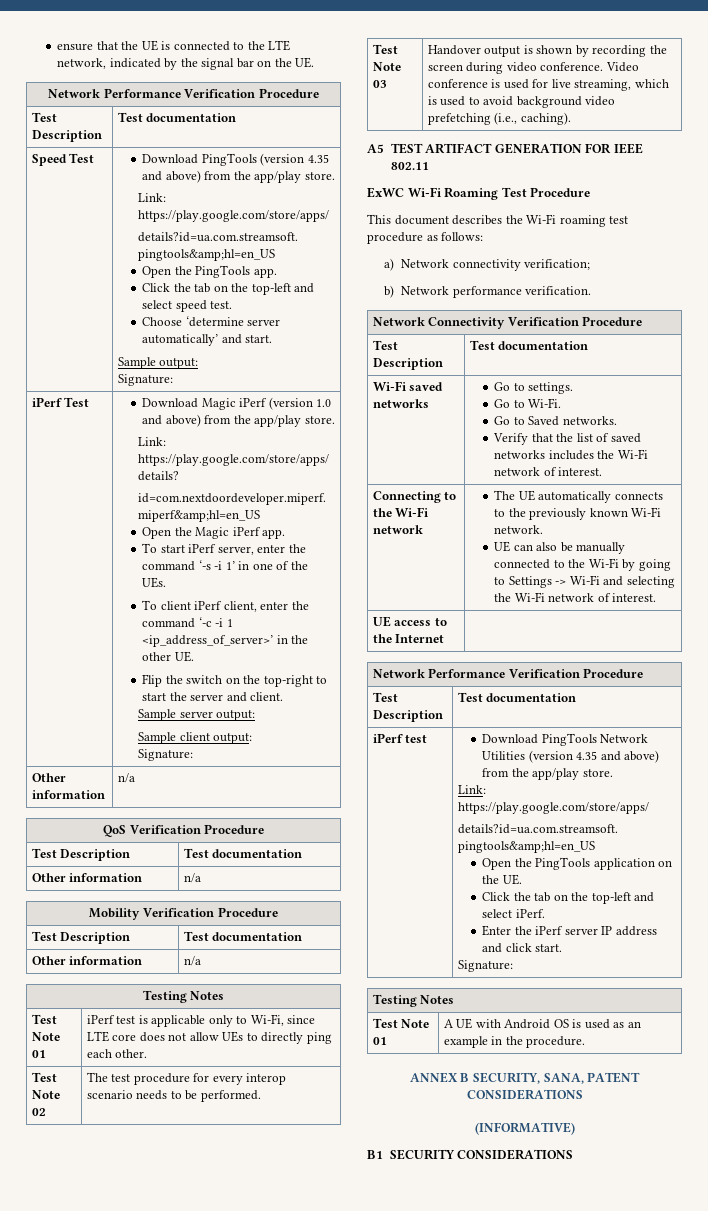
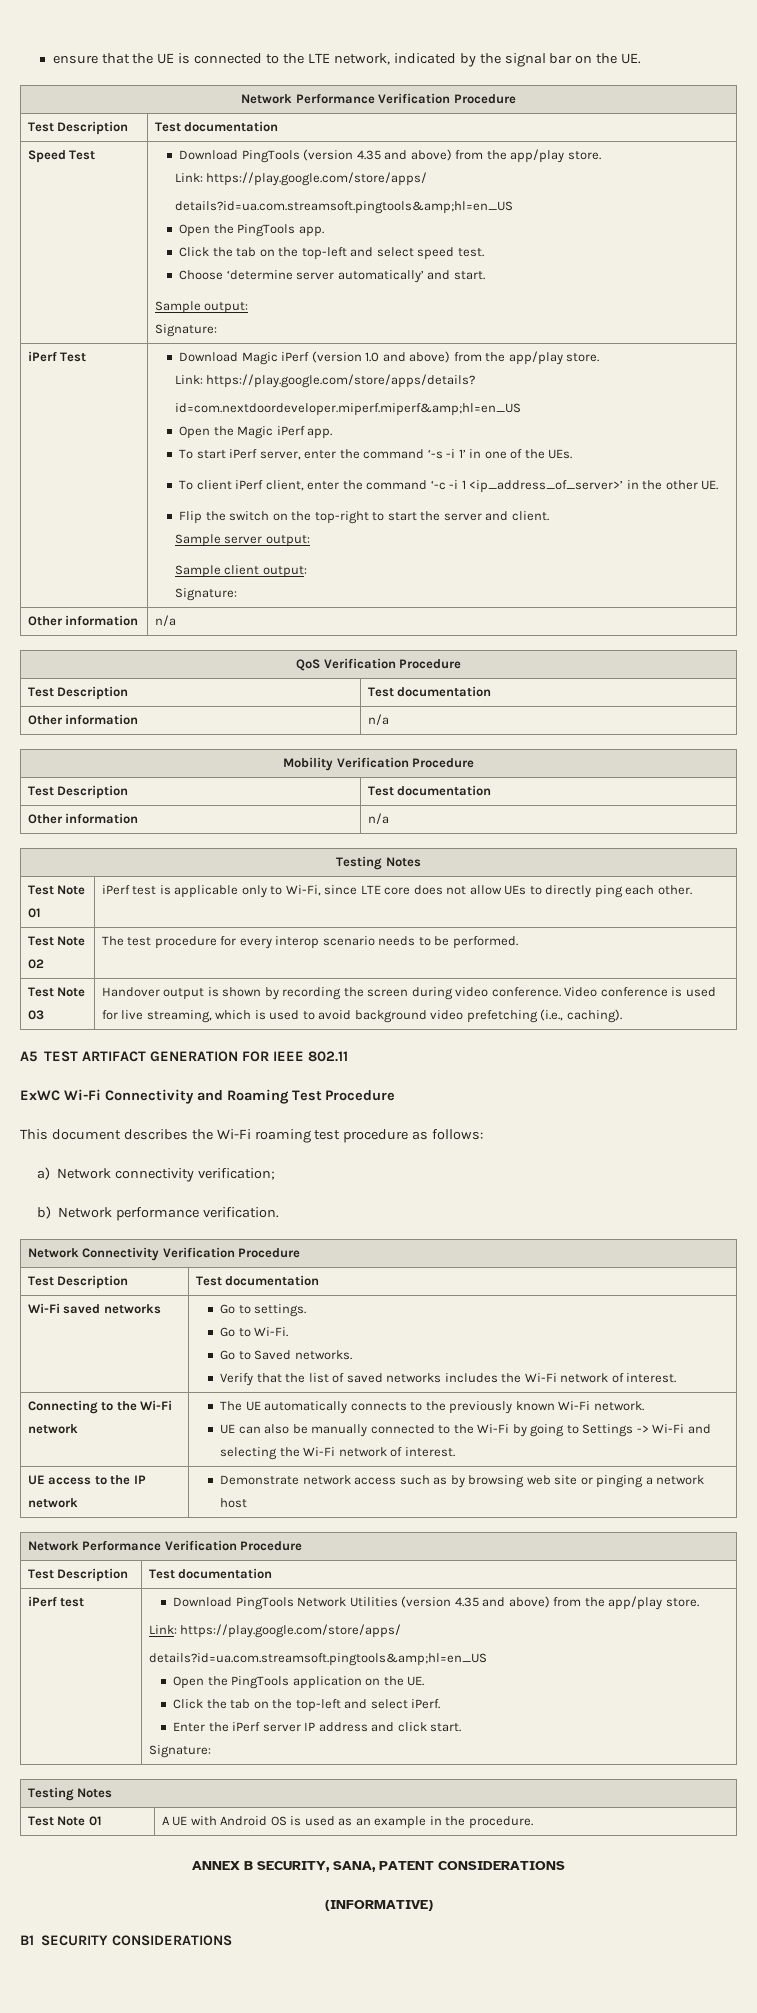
(442, 192) none -> [104,1089,223,1104] Connectivity and
[395,634,445,643] Internet | -> [133,1475,146,1484] [27,1498,78,1508] [220,1475,705,1488] [220,1498,248,1508] IP network | Demonstrate network access such as by browsing web site or pinging a network host

